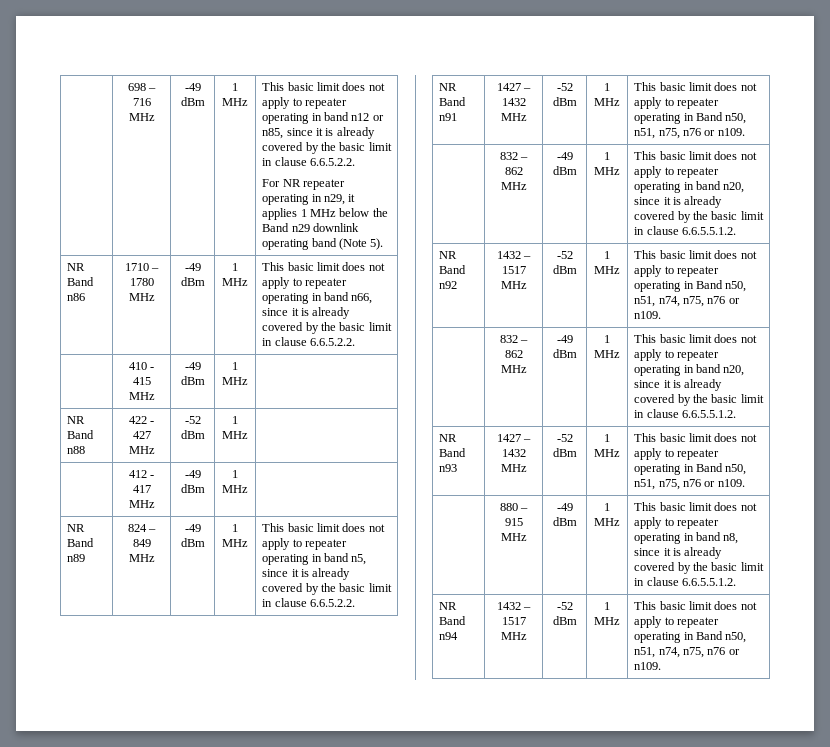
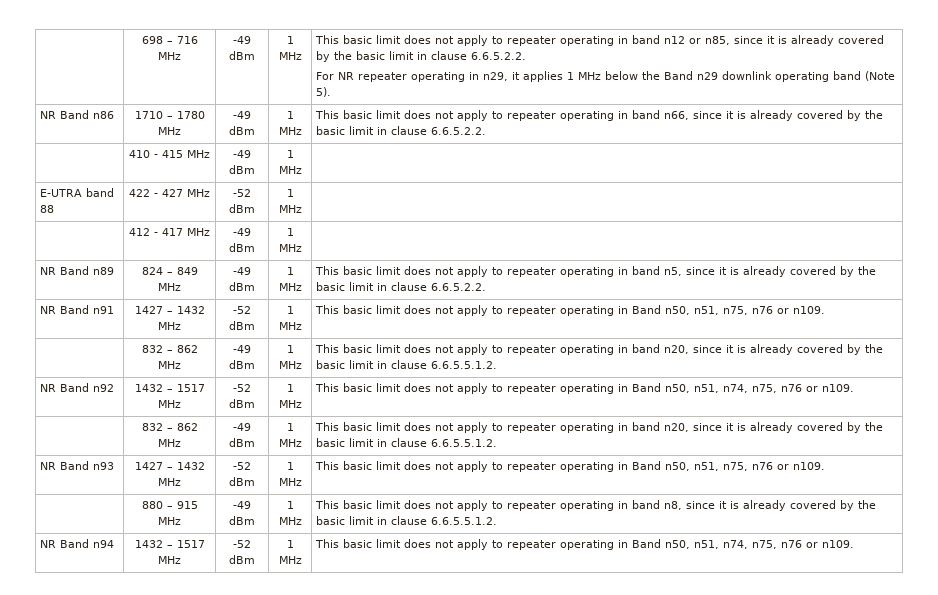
[67,416,86,424] [67,430,95,439] [67,446,86,454] NR Band n88 -> [40,188,115,197] [40,205,55,213] E-UTRA band 88

